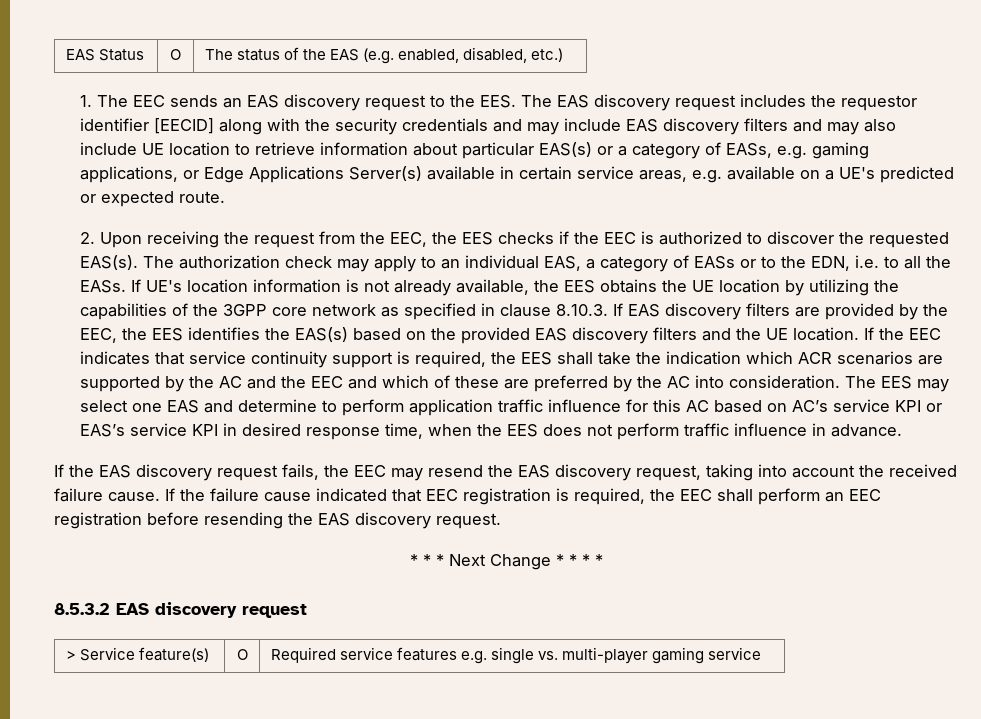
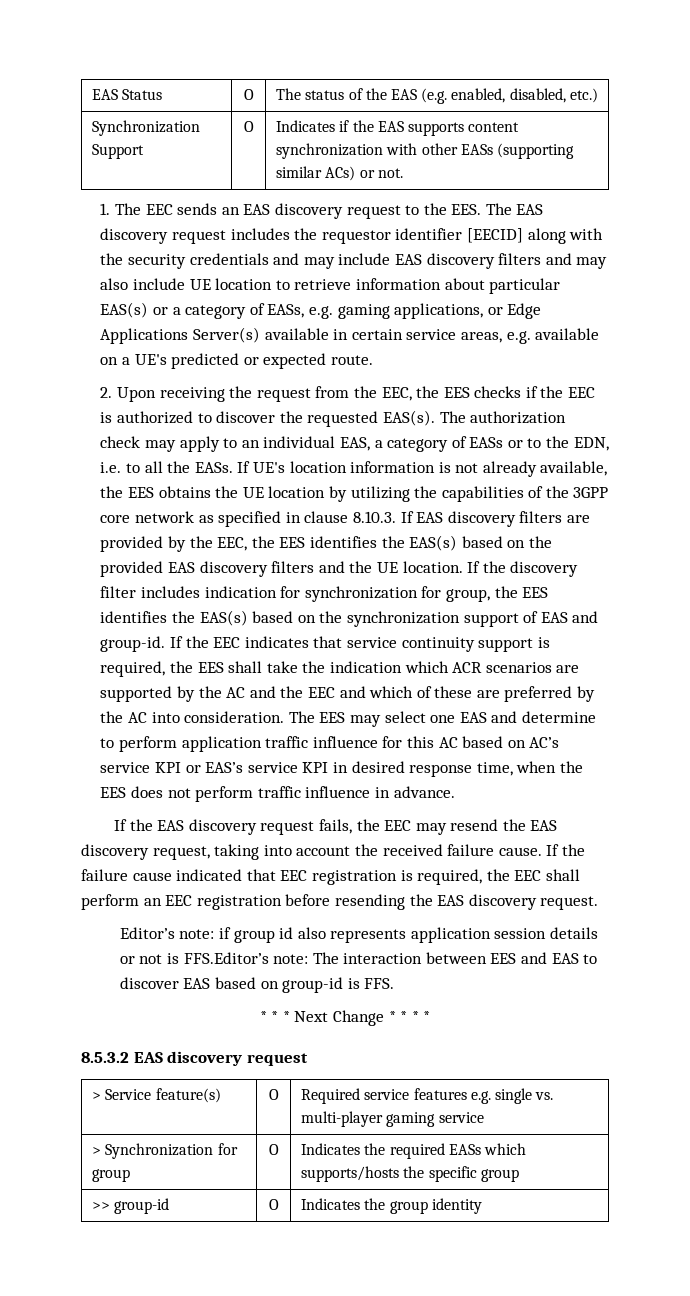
(564, 55) none -> [92,120,201,136] [92,144,145,159] [243,121,254,132] [276,120,520,136] [276,143,574,159] [276,166,403,181] // Synchronization Support | O | Indicates if the EAS supports content synchronization with other EASs (supporting similar ACs) or not.
(905, 334) none -> [510,561,579,577] [100,586,549,602] [100,610,599,627] [100,636,209,652] discovery filter includes indication for synchronization for group, the EES identifies the EAS(s) based on the synchronization support of EAS and group-id. If the
(501, 521) none -> [119,927,599,943] [119,952,598,964] [119,977,395,993] // Editor’s note: if group id also represents application session details or not is FFS.Editor’s note: The interaction between EES and EAS to discover EAS based on group-id is FFS.
(762, 653) none -> [92,1143,238,1159] [92,1169,131,1182] [268,1144,279,1155] [301,1143,526,1159] [301,1166,519,1182] [92,1198,170,1214] [268,1199,279,1210] [301,1198,482,1214] // > Synchronization for group | O | Indicates the required EASs which supports/hosts the specific group // >> group-id | O | Indicates the group identity

